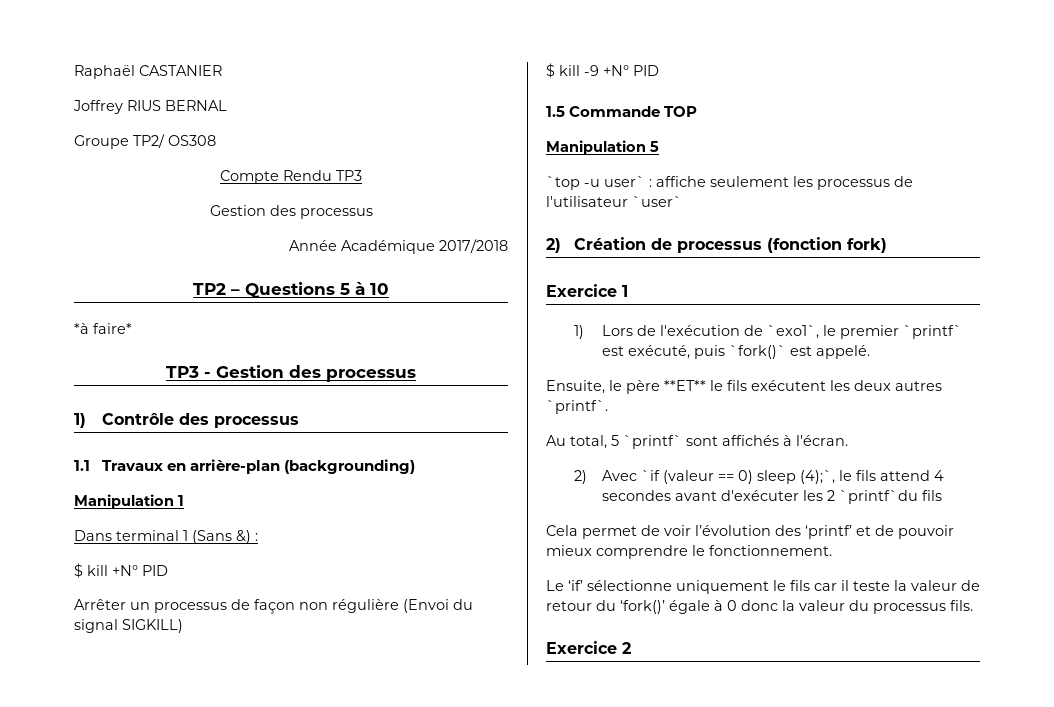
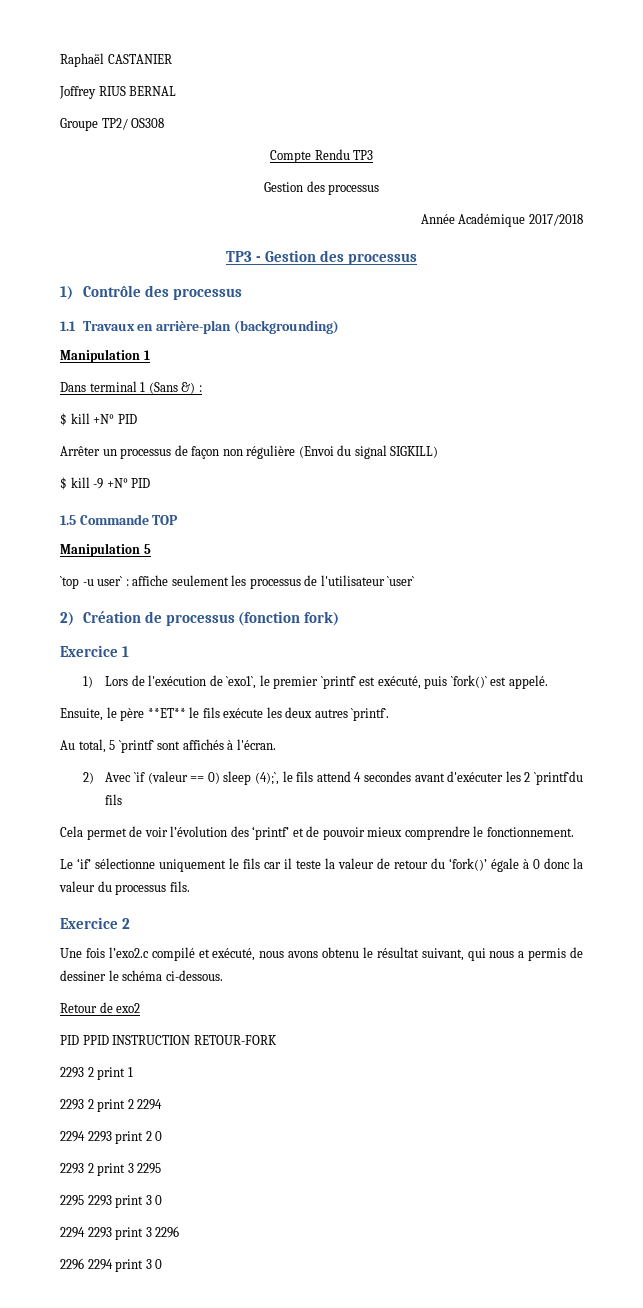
[193,282,389,298] [74,323,132,334] // TP2 – Questions 5 à 10 // *à faire* -> (583, 220) none
[751,380,826,391] exécutent -> [223,708,264,718] exécute
(631, 648) none -> [60,947,583,961] [60,970,223,981] [60,1002,141,1013] [60,1035,277,1045] [60,1067,133,1080] [60,1099,163,1112] [60,1131,163,1144] [60,1163,162,1176] [60,1195,163,1208] [60,1226,180,1240] [60,1258,163,1272] // Une fois l’exo2.c compilé et exécuté, nous avons obtenu le résultat suivant, qui nous a permis de dessiner le schéma ci-dessous. // Retour de exo2 // PID PPID INSTRUCTION RETOUR-FORK // 2293 2 print 1 // 2293 2 print 2 2294 // 2294 2293 print 2 0 // 2293 2 print 3 2295 // 2295 2293 print 3 0 // 2294 2293 print 3 2296 // 2296 2294 print 3 0

